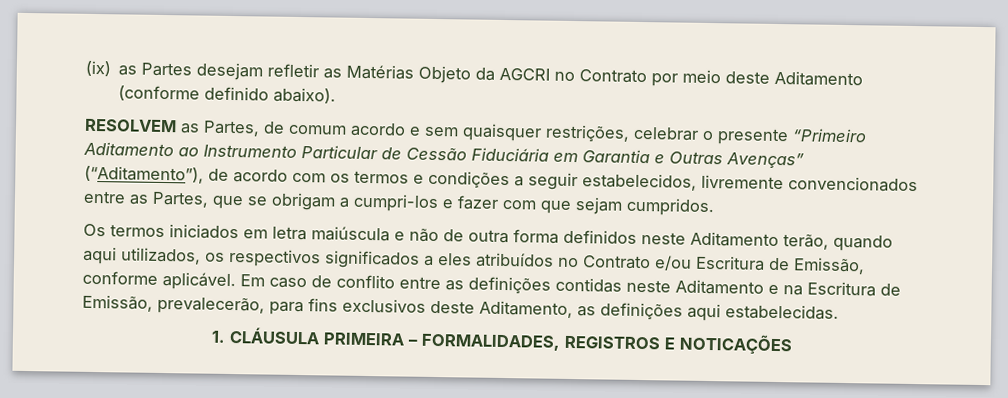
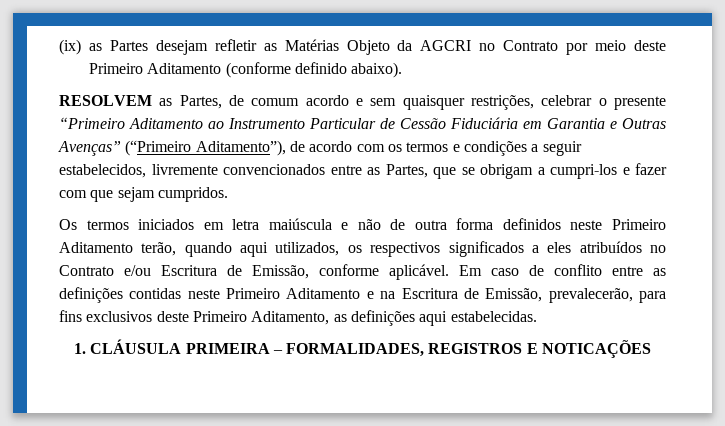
(771, 77) none -> [89,63,143,74] Primeiro
[84,165,204,184] (“Aditamento”), -> [125,140,286,156] (“Primeiro Aditamento”),
(686, 238) none -> [612,219,667,230] Primeiro
(671, 286) none -> [226,288,281,299] Primeiro
(475, 307) none -> [192,311,247,322] Primeiro

